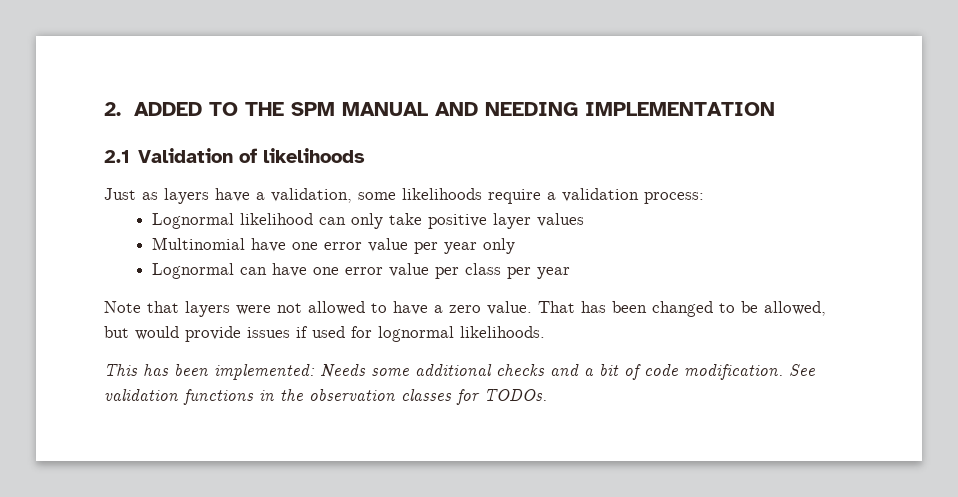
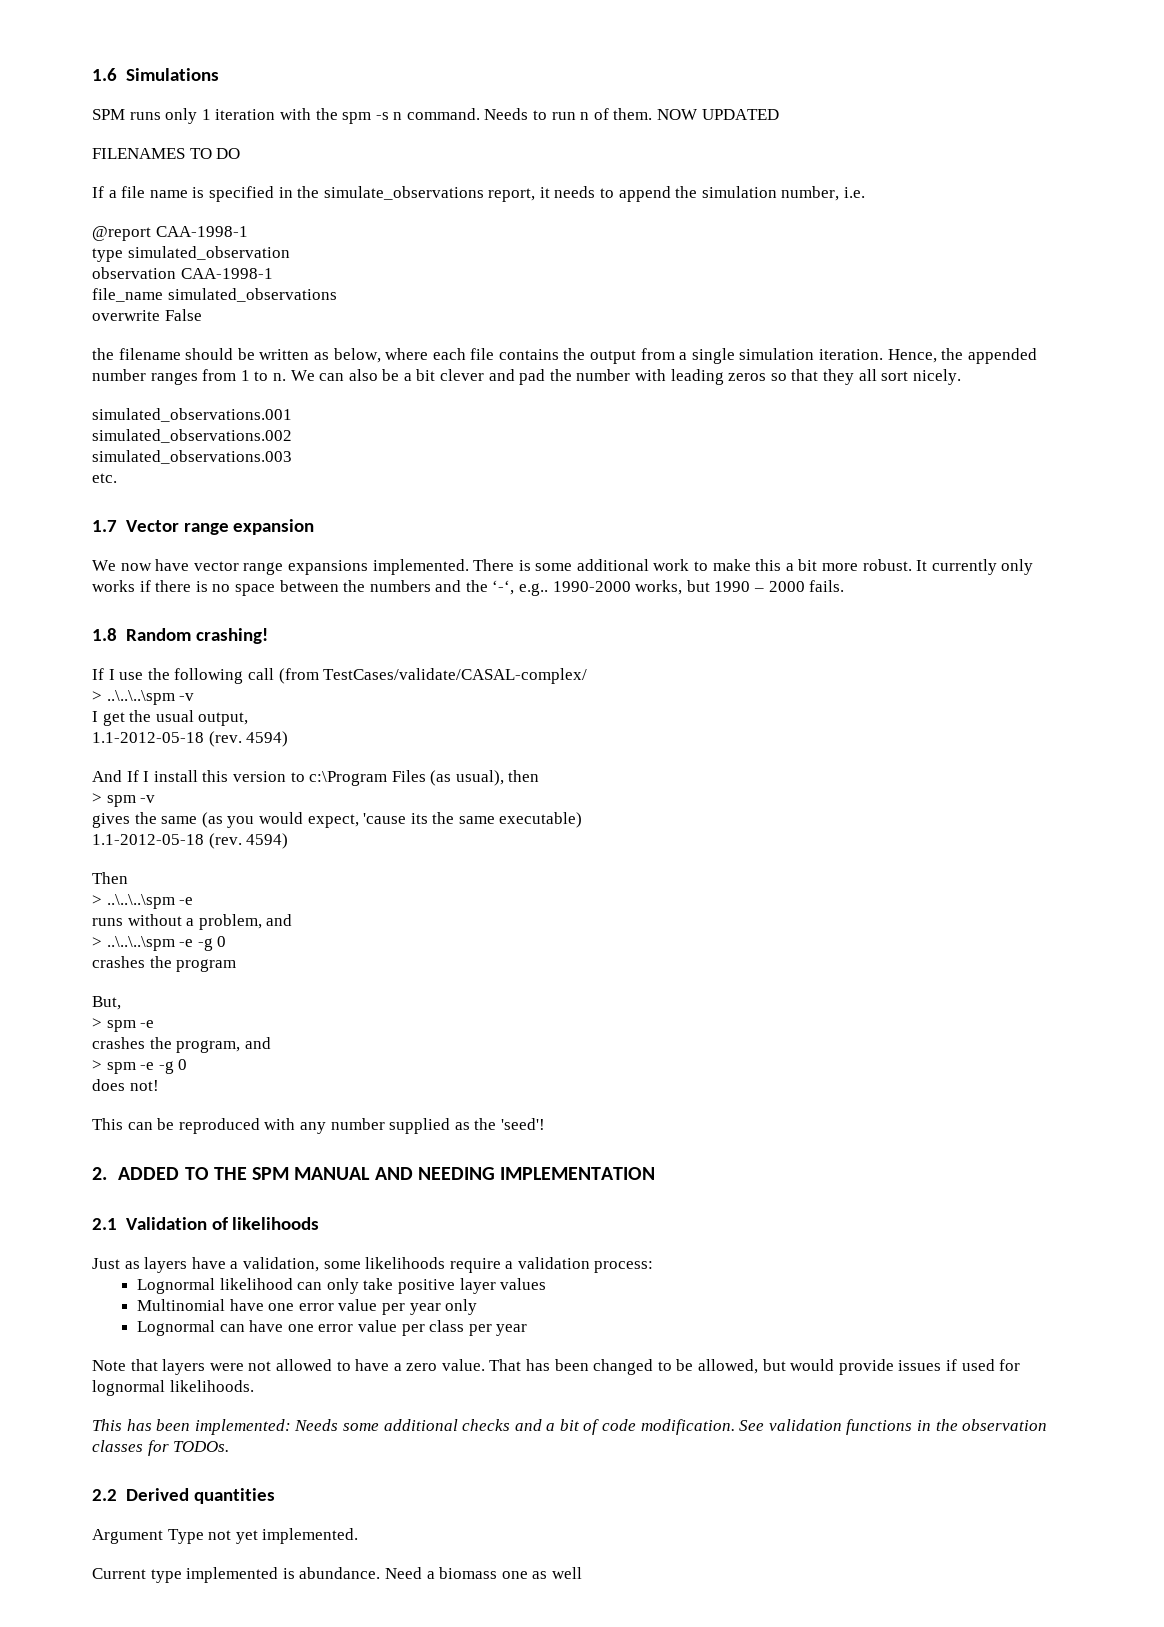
(104, 109) none -> [92,68,219,81] [92,108,779,124] [92,148,241,159] [92,186,866,202] [92,226,248,241] [92,246,290,262] [92,267,273,279] [92,288,337,302] [92,309,202,321] [92,348,1037,364] [92,369,961,385] [92,408,292,422] [92,429,292,443] [92,450,292,464] [92,473,117,483] [92,519,315,535] [92,559,1034,575] [92,580,845,596] [92,628,268,644] [92,668,588,684] [92,690,195,705] [92,710,249,726] [92,731,289,747] [92,770,540,786] [92,793,156,807] [92,812,583,828] [92,833,289,849] [92,872,128,884] [92,894,194,909] [92,914,293,930] [92,936,227,951] [92,956,237,972] [92,996,121,1010] [92,1018,155,1032] [92,1037,271,1053] [92,1059,188,1074] [92,1079,159,1091] [92,1118,545,1134] 1.6 Simulations // SPM runs only 1 iteration with the spm -s n command. Needs to run n of them. NOW UPDATED // FILENAMES TO DO // If a file name is specified in the simulate_observations report, it needs to append the simulation number, i.e. // @report CAA-1998-1 // type simulated_observation // observation CAA-1998-1 // file_name simulated_observations // overwrite False // the filename should be written as below, where each file contains the output from a single simulation iteration. Hence, the appended number ranges from 1 to n. We can also be a bit clever and pad the number with leading zeros so that they all sort nicely. // simulated_observations.001 // simulated_observations.002 // simulated_observations.003 // etc. // 1.7 Vector range expansion // We now have vector range expansions implemented. There is some additional work to make this a bit more robust. It currently only works if there is no space between the numbers and the ‘-‘, e.g.. 1990-2000 works, but 1990 – 2000 fails. // 1.8 Random crashing! // If I use the following call (from TestCases/validate/CASAL-complex/ // > ..\..\..\spm -v // I get the usual output, // 1.1-2012-05-18 (rev. 4594) // And If I install this version to c:\Program Files (as usual), then // > spm -v // gives the same (as you would expect, 'cause its the same executable) // 1.1-2012-05-18 (rev. 4594) // Then // > ..\..\..\spm -e // runs without a problem, and // > ..\..\..\spm -e -g 0 // crashes the program // But, // > spm -e // crashes the program, and // > spm -e -g 0 // does not! // This can be reproduced with any number supplied as the 'seed'! //
(547, 395) none -> [92,1488,275,1504] [92,1528,359,1544] [92,1567,582,1583] // 2.2 Derived quantities // Argument Type not yet implemented. // Current type implemented is abundance. Need a biomass one as well

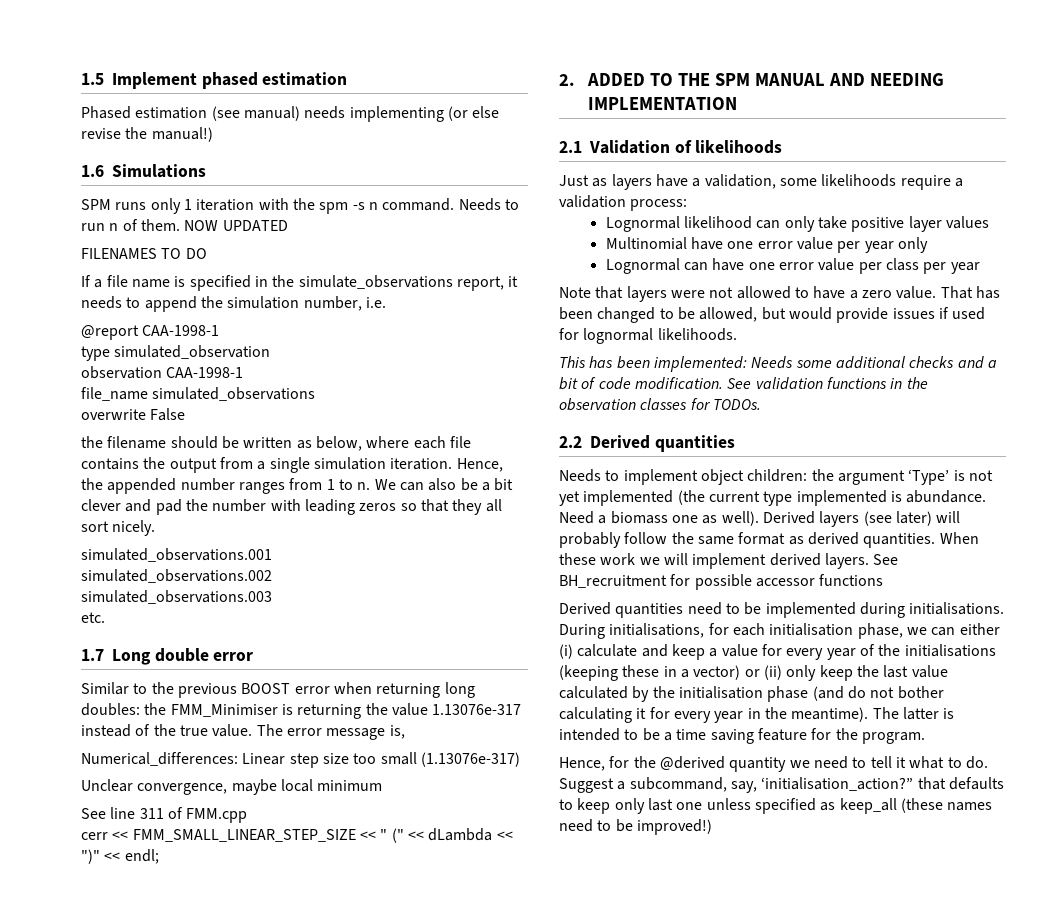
(92, 74) none -> [81,72,348,89] [81,106,500,122] [81,127,213,142] 1.5 Implement phased estimation // Phased estimation (see manual) needs implementing (or else revise the manual!) //
[125,519,315,535] [92,559,1034,575] [92,580,845,596] [92,628,268,644] [92,668,588,684] [92,690,195,705] [92,710,249,726] [92,731,289,747] [92,770,540,786] [92,793,156,807] [92,812,583,828] [92,833,289,849] [92,872,128,884] [92,894,194,909] [92,914,293,930] [92,936,227,951] [92,956,237,972] [92,996,121,1010] [92,1018,155,1032] [92,1037,271,1053] [92,1059,188,1074] [92,1079,159,1091] [92,1118,545,1134] Vector range expansion // We now have vector range expansions implemented. There is some additional work to make this a bit more robust. It currently only works if there is no space between the numbers and the ‘-‘, e.g.. 1990-2000 works, but 1990 – 2000 fails. // 1.8 Random crashing! // If I use the following call (from TestCases/validate/CASAL-complex/ // > ..\..\..\spm -v // I get the usual output, // 1.1-2012-05-18 (rev. 4594) // And If I install this version to c:\Program Files (as usual), then // > spm -v // gives the same (as you would expect, 'cause its the same executable) // 1.1-2012-05-18 (rev. 4594) // Then // > ..\..\..\spm -e // runs without a problem, and // > ..\..\..\spm -e -g 0 // crashes the program // But, // > spm -e // crashes the program, and // > spm -e -g 0 // does not! // This can be reproduced with any number supplied as the 'seed'! -> [112,648,254,665] [81,682,475,698] [81,703,522,719] [81,724,405,740] [81,752,520,768] [81,779,383,795] [81,807,248,823] [81,828,513,843] [81,849,159,864] Long double error // Similar to the previous BOOST error when returning long doubles: the FMM_Minimiser is returning the value 1.13076e-317 instead of the true value. The error message is, // Numerical_differences: Linear step size too small (1.13076e-317) // Unclear convergence, maybe local minimum // See line 311 of FMM.cpp // cerr << FMM_SMALL_LINEAR_STEP_SIZE << " (" << dLambda << ")" << endl;
[92,1528,359,1544] [92,1568,146,1579] Argument Type not yet implemented. // Current -> [559,469,993,485] [559,490,760,506] Needs to implement object children: the argument ‘Type’ is not yet implemented (the current
[551,1567,582,1579] well -> [721,511,961,527] [559,532,979,548] [559,553,899,569] [559,574,884,590] [559,602,1005,618] [559,623,1000,639] [559,644,996,660] [559,665,948,681] [559,686,944,702] [559,707,955,723] [559,728,925,744] [559,756,988,772] [559,777,1004,793] [559,798,993,814] [559,819,712,835] well). Derived layers (see later) will probably follow the same format as derived quantities. When these work we will implement derived layers. See BH_recruitment for possible accessor functions // Derived quantities need to be implemented during initialisations. During initialisations, for each initialisation phase, we can either (i) calculate and keep a value for every year of the initialisations (keeping these in a vector) or (ii) only keep the last value calculated by the initialisation phase (and do not bother calculating it for every year in the meantime). The latter is intended to be a time saving feature for the program. // Hence, for the @derived quantity we need to tell it what to do. Suggest a subcommand, say, ‘initialisation_action?” that defaults to keep only last one unless specified as keep_all (these names need to be improved!)

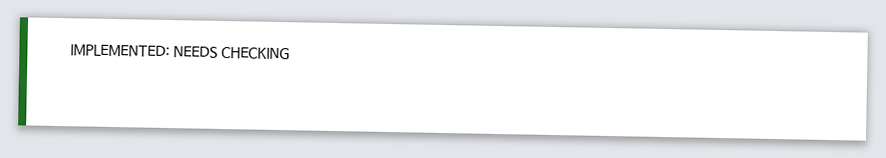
[81,72,348,89] [81,106,500,122] [81,127,213,142] [81,164,206,178] [81,198,519,214] [81,219,288,231] [81,248,207,259] [81,275,519,291] [81,296,386,312] [81,325,220,340] [81,345,271,361] [81,366,244,379] [81,387,316,401] [81,408,186,421] [81,436,471,451] [81,457,503,473] [81,478,514,494] [81,499,502,515] [81,520,156,536] [81,548,272,562] [81,569,272,583] [81,590,272,604] [81,612,105,623] [81,648,254,665] [81,682,475,698] [81,703,522,719] [81,724,405,740] [81,752,520,768] [81,779,383,795] [81,807,248,823] [81,828,513,843] [81,849,159,864] [559,73,945,86] [588,97,738,110] [559,140,783,154] [559,174,963,190] [559,195,688,211] [605,216,989,232] [605,237,928,253] [605,258,980,274] [559,286,1000,302] [559,307,986,323] [559,328,737,344] [559,356,997,372] [559,377,928,390] [559,398,761,411] [559,435,735,452] [559,469,993,485] [559,490,987,506] [559,511,961,527] [559,532,979,548] [559,553,899,569] [559,574,884,590] [559,602,1005,618] [559,623,1000,639] [559,644,996,660] [559,665,948,681] [559,686,944,702] [559,707,955,723] [559,728,925,744] [559,756,988,772] [559,777,1004,793] [559,798,993,814] [559,819,712,835] 1.5 Implement phased estimation // Phased estimation (see manual) needs implementing (or else revise the manual!) // 1.6 Simulations // SPM runs only 1 iteration with the spm -s n command. Needs to run n of them. NOW UPDATED // FILENAMES TO DO // If a file name is specified in the simulate_observations report, it needs to append the simulation number, i.e. // @report CAA-1998-1 // type simulated_observation // observation CAA-1998-1 // file_name simulated_observations // overwrite False // the filename should be written as below, where each file contains the output from a single simulation iteration. Hence, the appended number ranges from 1 to n. We can also be a bit clever and pad the number with leading zeros so that they all sort nicely. // simulated_observations.001 // simulated_observations.002 // simulated_observations.003 // etc. // 1.7 Long double error // Similar to the previous BOOST error when returning long doubles: the FMM_Minimiser is returning the value 1.13076e-317 instead of the true value. The error message is, // Numerical_differences: Linear step size too small (1.13076e-317) // Unclear convergence, maybe local minimum // See line 311 of FMM.cpp // cerr << FMM_SMALL_LINEAR_STEP_SIZE << " (" << dLambda << ")" << endl; // 2. ADDED TO THE SPM MANUAL AND NEEDING IMPLEMENTATION // 2.1 Validation of likelihoods // Just as layers have a validation, some likelihoods require a validation process: // Lognormal likelihood can only take positive layer values // Multinomial have one error value per year only // Lognormal can have one error value per class per year // Note that layers were not allowed to have a zero value. That has been changed to be allowed, but would provide issues if used for lognormal likelihoods. // This has been implemented: Needs some additional checks and a bit of code modification. See validation functions in the observation classes for TODOs. // 2.2 Derived quantities // Needs to implement object children: the argument ‘Type’ is not yet implemented (the current type implemented is abundance. Need a biomass one as well). Derived layers (see later) will probably follow the same format as derived quantities. When these work we will implement derived layers. See BH_recruitment for possible accessor functions // Derived quantities need to be implemented during initialisations. During initialisations, for each initialisation phase, we can either (i) calculate and keep a value for every year of the initialisations (keeping these in a vector) or (ii) only keep the last value calculated by the initialisation phase (and do not bother calculating it for every year in the meantime). The latter is intended to be a time saving feature for the program. // Hence, for the @derived quantity we need to tell it what to do. Suggest a subcommand, say, ‘initialisation_action?” that defaults to keep only last one unless specified as keep_all (these names need to be improved!) -> [70,44,290,60] IMPLEMENTED: NEEDS CHECKING

